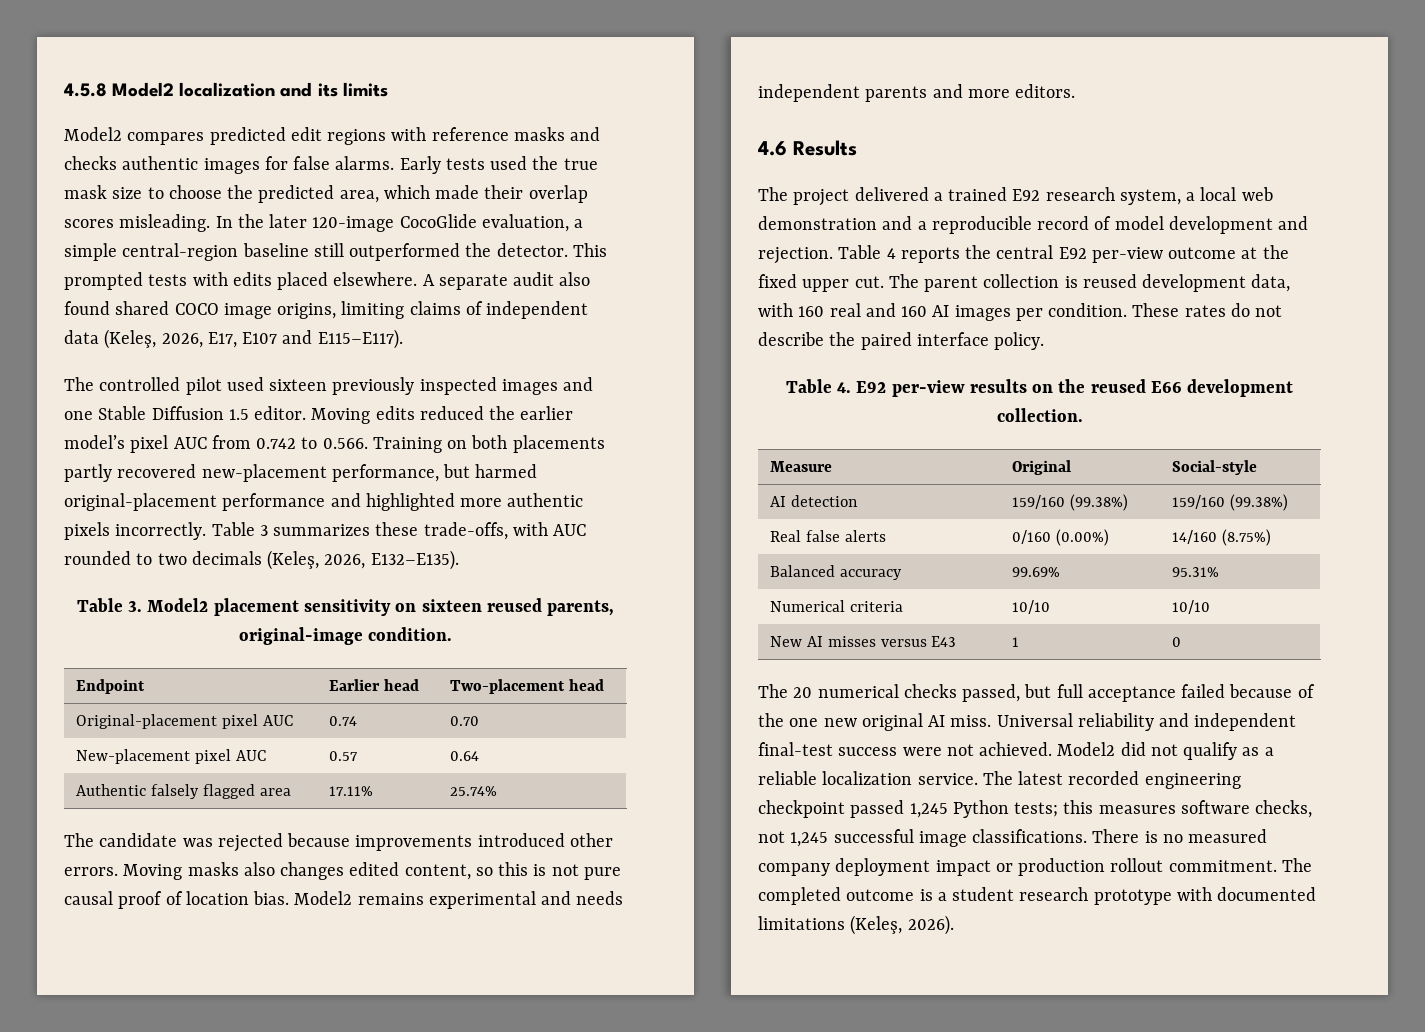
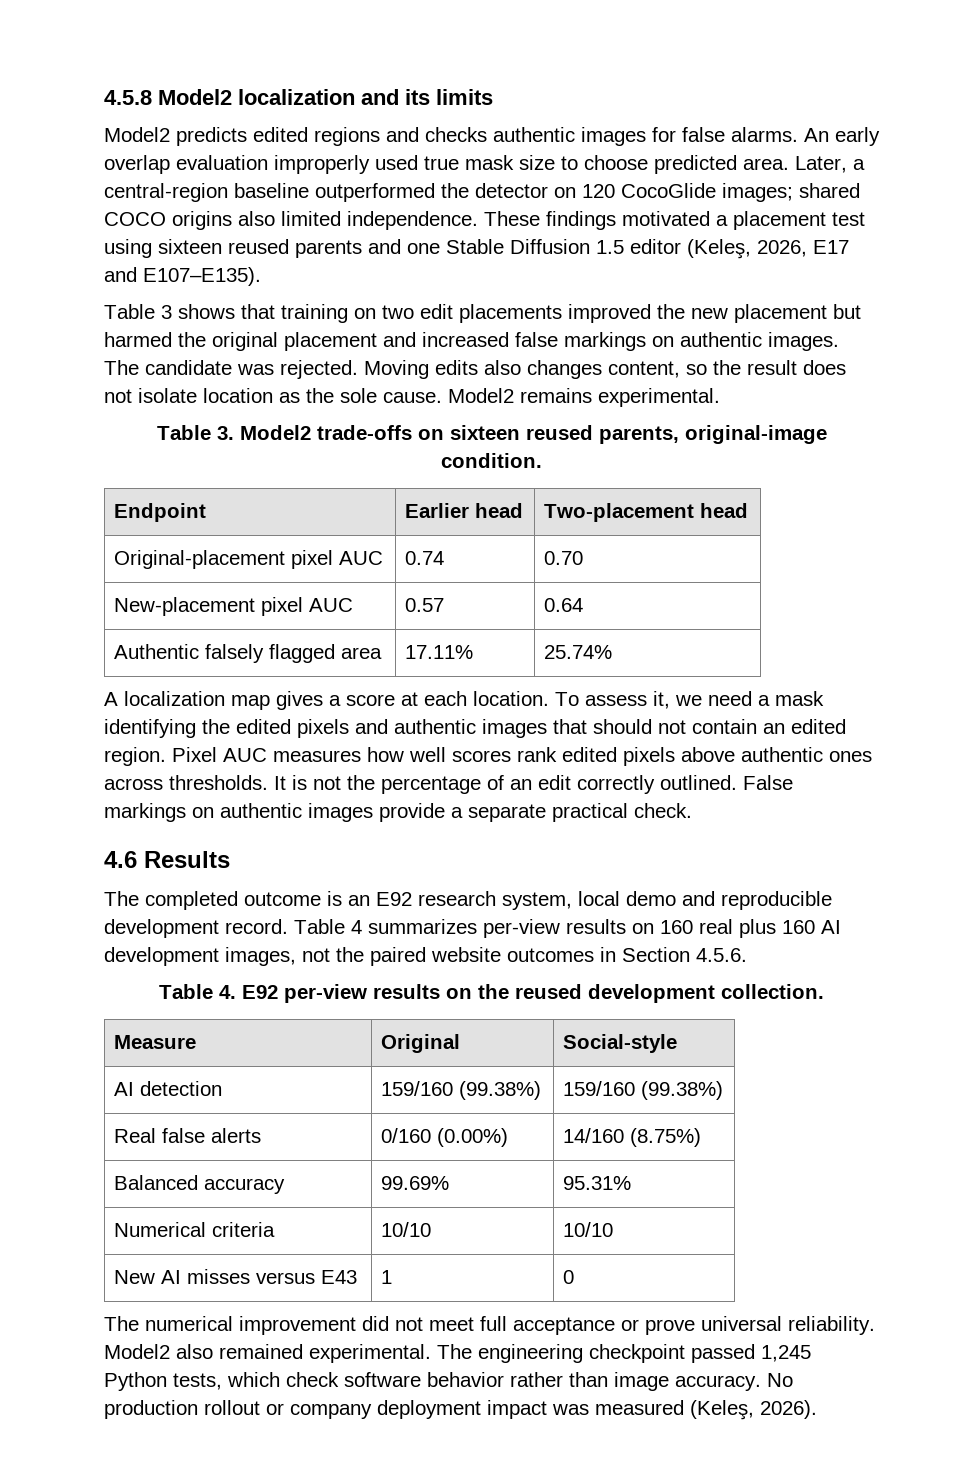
[127,127,565,145] compares predicted edit regions with reference masks -> [176,127,380,146] predicts edited regions
[399,156,559,174] Early tests used the -> [804,127,880,146] [104,155,418,174] An early overlap evaluation improperly used
[227,185,588,203] [64,214,584,232] [64,243,117,261] the predicted area, which made their overlap scores misleading. In the later 120-image CocoGlide evaluation, a simple -> [654,155,865,174] predicted area. Later, a
[313,243,344,257] still -> (309, 190) none
[496,243,607,257] [64,272,591,290] [64,301,589,319] [64,329,403,349] [64,377,558,395] detector. This prompted tests with edits placed elsewhere. A separate audit also found shared COCO image origins, limiting claims of independent data (Keleş, 2026, E17, E107 and E115–E117). // The controlled pilot used sixteen previously inspected images -> [475,183,860,202] [104,211,865,230] [104,239,362,258] detector on 120 CocoGlide images; shared COCO origins also limited independence. These findings motivated a placement test using sixteen reused parents
[254,406,574,424] [64,435,605,453] [64,464,538,482] [64,493,584,511] [64,522,587,540] [64,550,459,570] editor. Moving edits reduced the earlier model’s pixel AUC from 0.742 to 0.566. Training on both placements partly recovered new-placement performance, but harmed original-placement performance and highlighted more authentic pixels incorrectly. Table 3 summarizes these trade-offs, with AUC rounded to two decimals (Keleş, 2026, E132–E135). -> [630,239,849,259] [104,267,261,286] [104,304,861,323] [104,332,839,351] [104,360,846,379] [104,388,720,407] editor (Keleş, 2026, E17 and E107–E135). // Table 3 shows that training on two edit placements improved the new placement but harmed the original placement and increased false markings on authentic images. The candidate was rejected. Moving edits also changes content, so the result does not isolate location as the sole cause. Model2 remains experimental.
[213,598,391,616] placement sensitivity -> [316,425,412,440] trade-offs
[64,833,613,852] [64,862,621,880] [64,891,624,909] [758,84,1076,102] [758,140,857,156] [758,187,1273,206] [758,216,1309,234] [758,245,1289,264] [758,274,1291,292] [758,303,793,317] The candidate was rejected because improvements introduced other errors. Moving masks also changes edited content, so this is not pure causal proof of location bias. Model2 remains experimental and needs independent parents and more editors. // 4.6 Results // The project delivered a trained E92 research system, a local web demonstration and a reproducible record of model development and rejection. Table 4 reports the central E92 per-view outcome at the fixed upper cut. The parent collection is reused development data, with -> [104,691,824,710] [104,719,846,738] [104,747,872,766] [104,775,793,794] [104,803,692,822] [104,851,230,868] [104,891,832,910] [104,919,654,938] A localization map gives a score at each location. To assess it, we need a mask identifying the edited pixels and authentic images that should not contain an edited region. Pixel AUC measures how well scores rank edited pixels above authentic ones across thresholds. It is not the percentage of an edit correctly outlined. False markings on authentic images provide a separate practical check. // 4.6 Results // The completed outcome is an E92 research system, local demo and reproducible development record. Table 4 summarizes per-view results on
[865,303,896,317] and -> [739,919,776,938] plus
[954,303,1283,321] [758,332,1045,350] images per condition. These rates do not describe the paired interface policy. -> [104,947,747,966] development images, not the paired website outcomes in Section 4.5.6.
[1150,381,1182,393] E66 -> (582, 991) none
[793,684,1315,702] [758,713,1297,731] [758,742,1274,760] [758,771,1140,785] 20 numerical checks passed, but full acceptance failed because of the one new original AI miss. Universal reliability and independent final-test success were not achieved. Model2 did not qualify as a reliable localization service. The latest recorded -> [145,1316,875,1335] [104,1344,472,1363] numerical improvement did not meet full acceptance or prove universal reliability. Model2 also remained experimental. The
[1014,800,1313,818] [758,829,1268,847] [758,858,1312,876] [758,887,1317,905] [758,916,845,930] tests; this measures software checks, not 1,245 successful image classifications. There is no measured company deployment impact or production rollout commitment. The completed outcome is a student research prototype with documented limitations -> [173,1372,793,1391] [104,1400,684,1419] tests, which check software behavior rather than image accuracy. No production rollout or company deployment impact was measured

